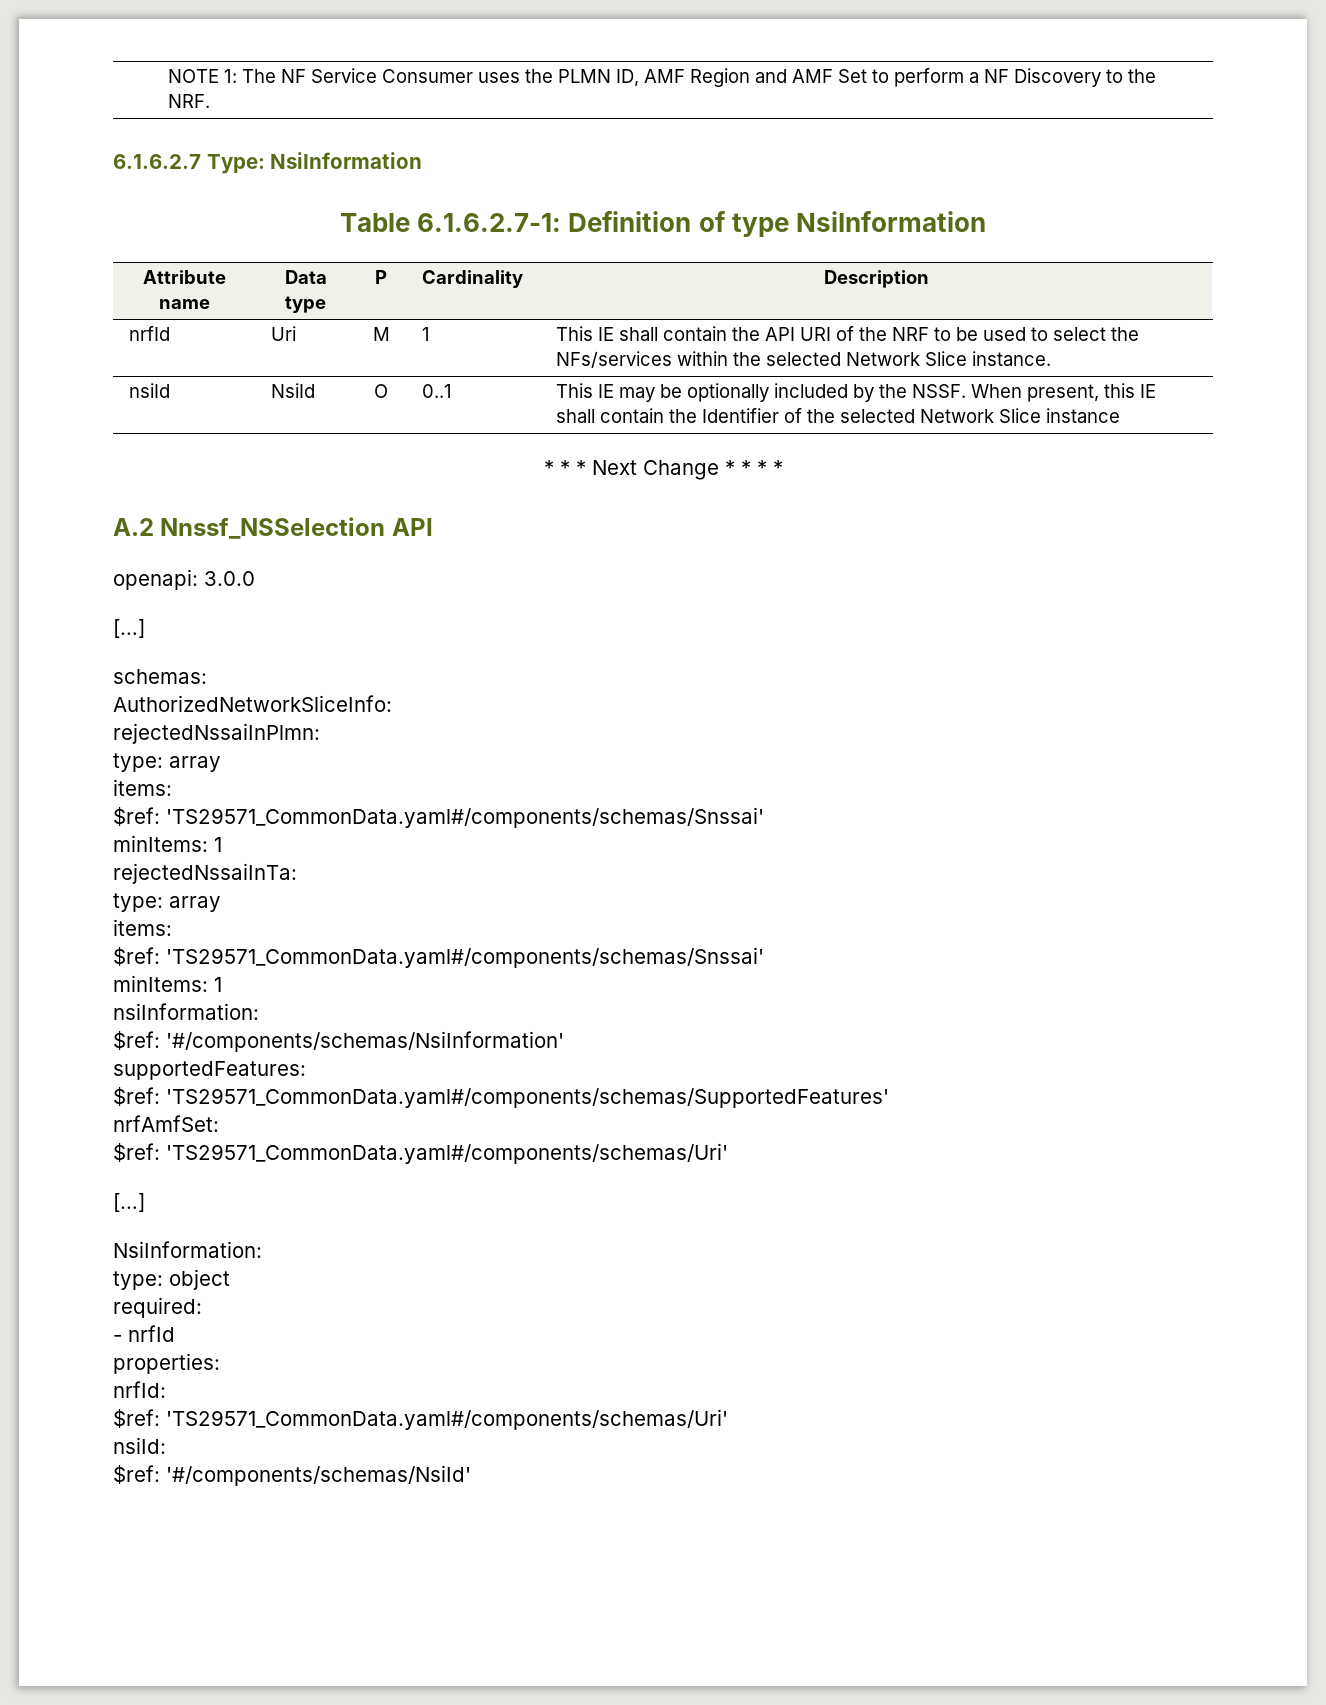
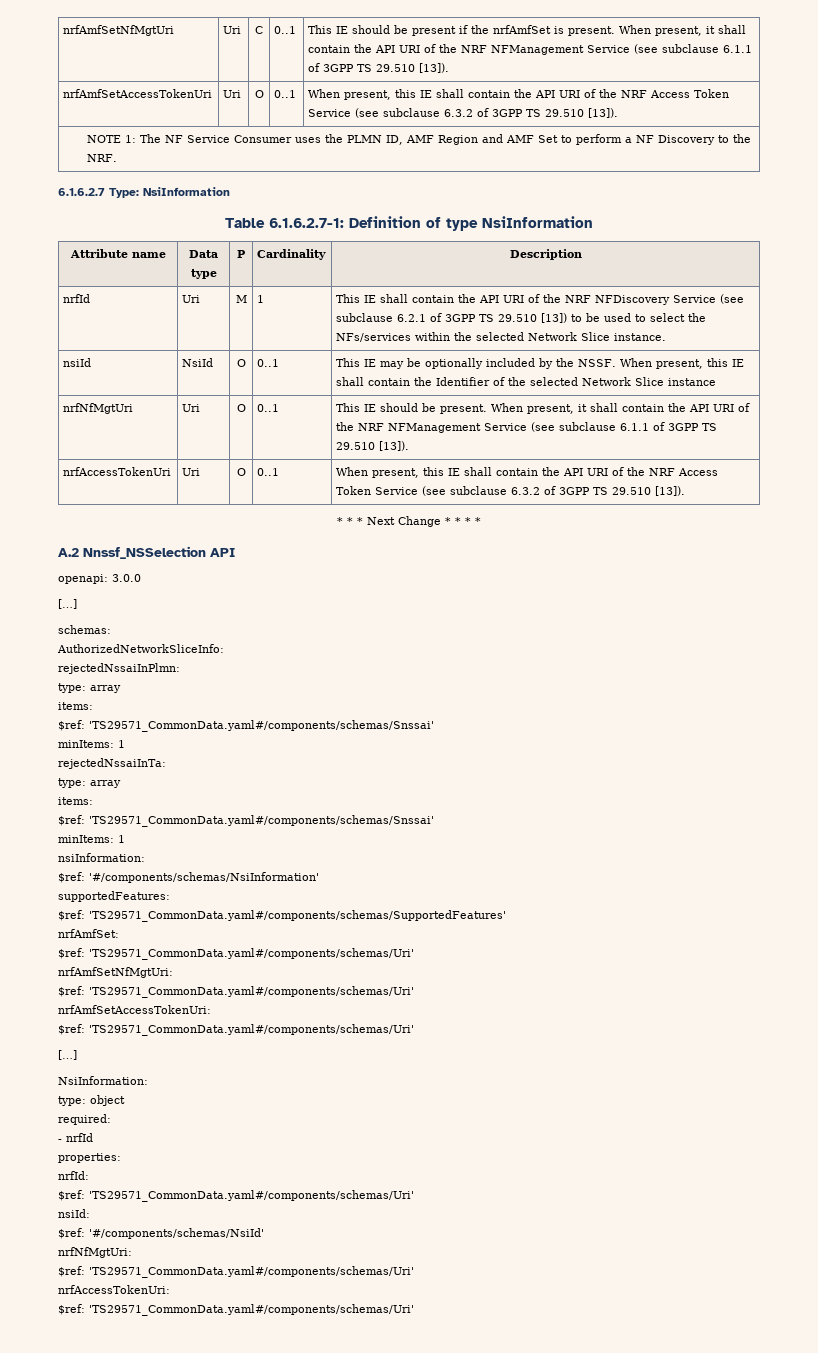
(167, 76) none -> [63,25,175,36] [223,26,242,34] [255,26,263,34] [274,26,297,34] [308,25,747,36] [308,44,753,55] [308,63,450,73] [63,89,213,98] [223,90,242,98] [254,90,264,98] [274,90,297,98] [308,89,730,100] [308,108,619,118] nrfAmfSetNfMgtUri | Uri | C | 0..1 | This IE should be present if the nrfAmfSet is present. When present, it shall contain the API URI of the NRF NFManagement Service (see subclause 6.1.1 of 3GPP TS 29.510 [13]). // nrfAmfSetAccessTokenUri | Uri | O | 0..1 | When present, this IE shall contain the API URI of the NRF Access Token Service (see subclause 6.3.2 of 3GPP TS 29.510 [13]). //
(930, 334) none -> [595,294,745,305] [336,313,568,323] NFDiscovery Service (see subclause 6.2.1 of 3GPP TS 29.510 [13])
(1121, 415) none -> [63,403,134,414] [182,404,201,412] [236,404,246,412] [257,404,280,412] [336,403,751,414] [336,422,718,433] [336,441,410,451] [63,467,172,476] [182,468,201,476] [236,468,246,476] [257,468,280,476] [336,467,719,478] [336,486,686,496] // nrfNfMgtUri | Uri | O | 0..1 | This IE should be present. When present, it shall contain the API URI of the NRF NFManagement Service (see subclause 6.1.1 of 3GPP TS 29.510 [13]). // nrfAccessTokenUri | Uri | O | 0..1 | When present, this IE shall contain the API URI of the NRF Access Token Service (see subclause 6.3.2 of 3GPP TS 29.510 [13]).
(728, 1153) none -> [58,967,173,978] [58,986,414,998] [58,1005,211,1014] [58,1024,414,1036] // nrfAmfSetNfMgtUri: // $ref: 'TS29571_CommonData.yaml#/components/schemas/Uri' // nrfAmfSetAccessTokenUri: // $ref: 'TS29571_CommonData.yaml#/components/schemas/Uri'
(471, 1475) none -> [58,1247,132,1258] [58,1266,414,1278] [58,1285,170,1294] [58,1304,414,1316] // nrfNfMgtUri: // $ref: 'TS29571_CommonData.yaml#/components/schemas/Uri' // nrfAccessTokenUri: // $ref: 'TS29571_CommonData.yaml#/components/schemas/Uri'

